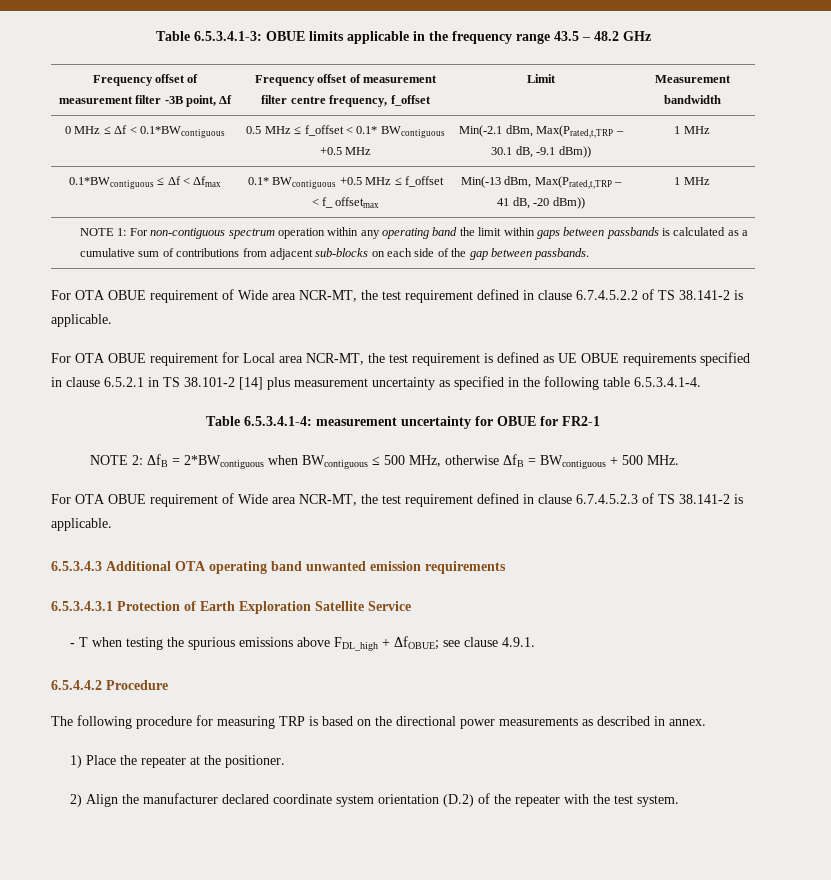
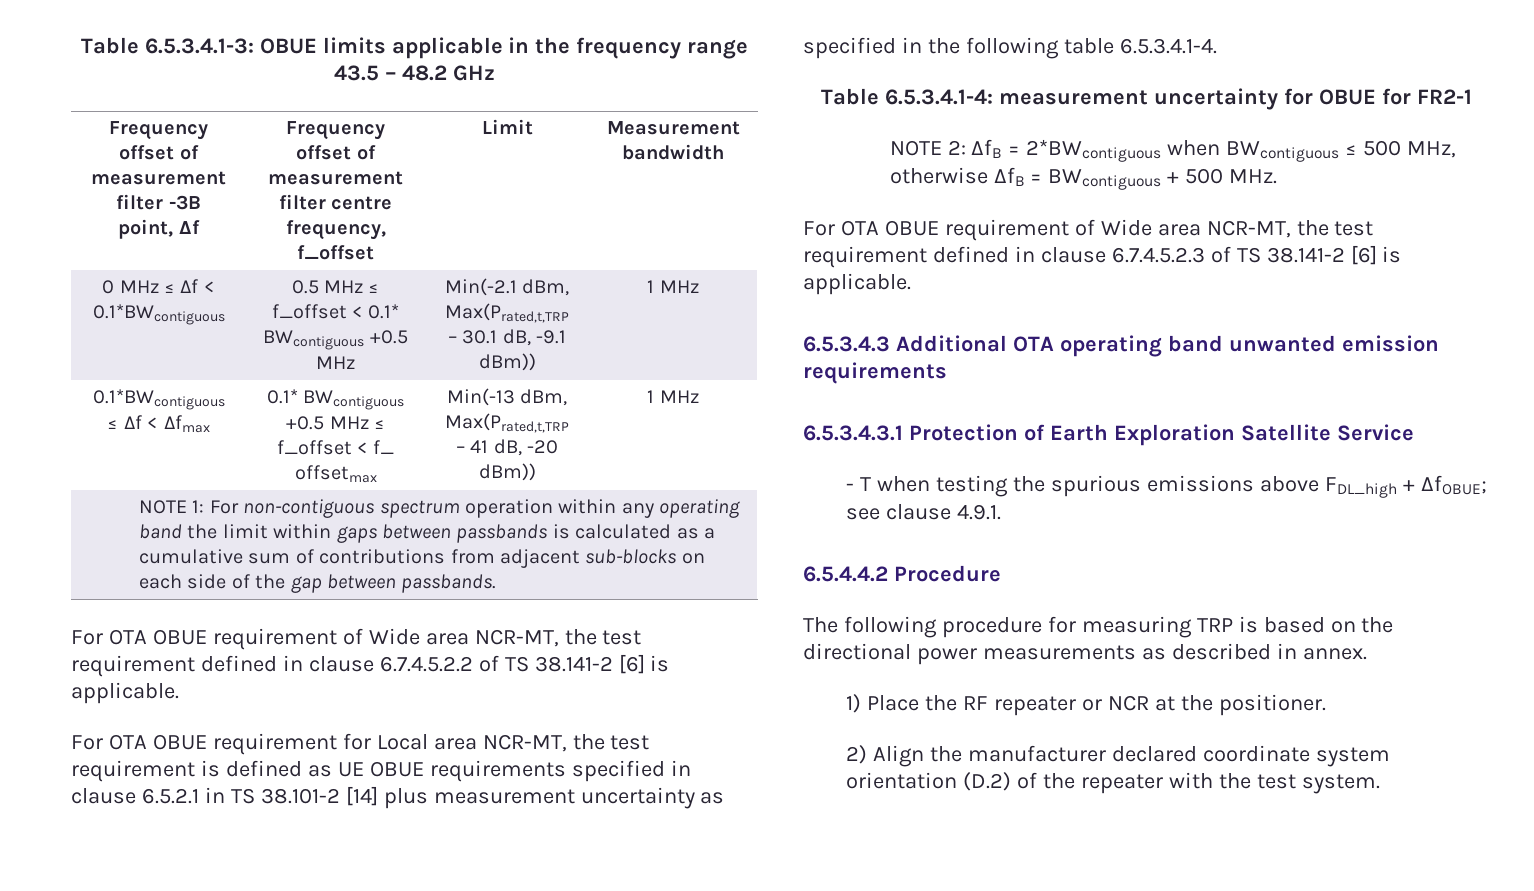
(730, 295) none -> [618,654,645,674] [6]
(730, 499) none -> [1350,245,1377,265] [6]
[141,756,187,768] repeater -> [963,695,1149,716] RF repeater or NCR

